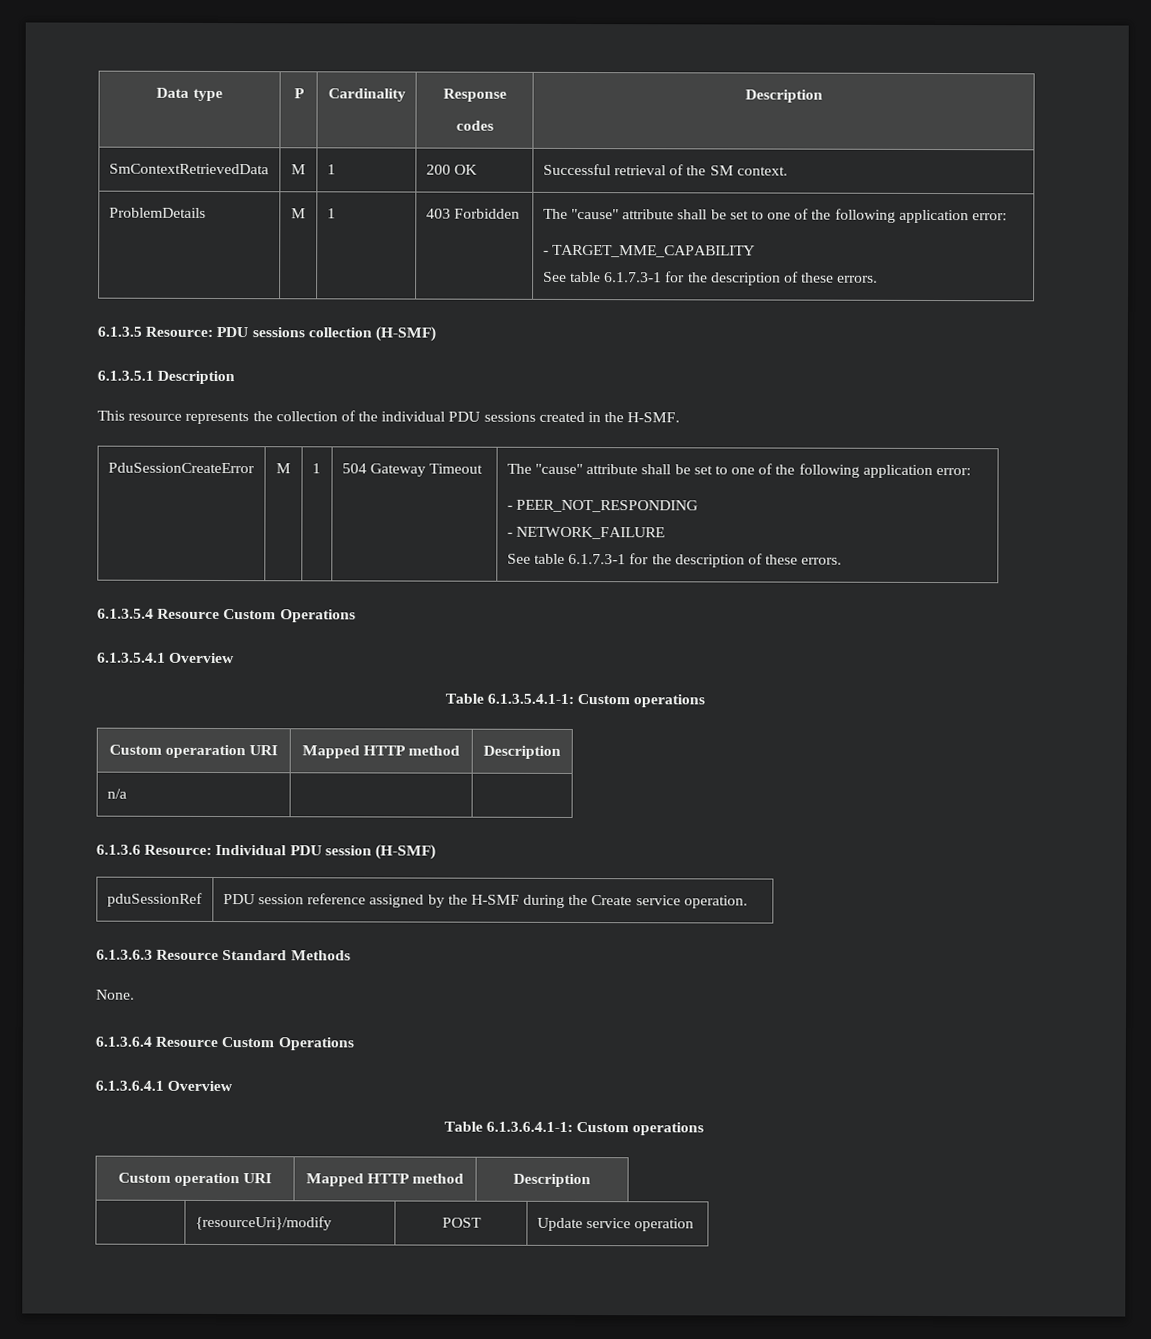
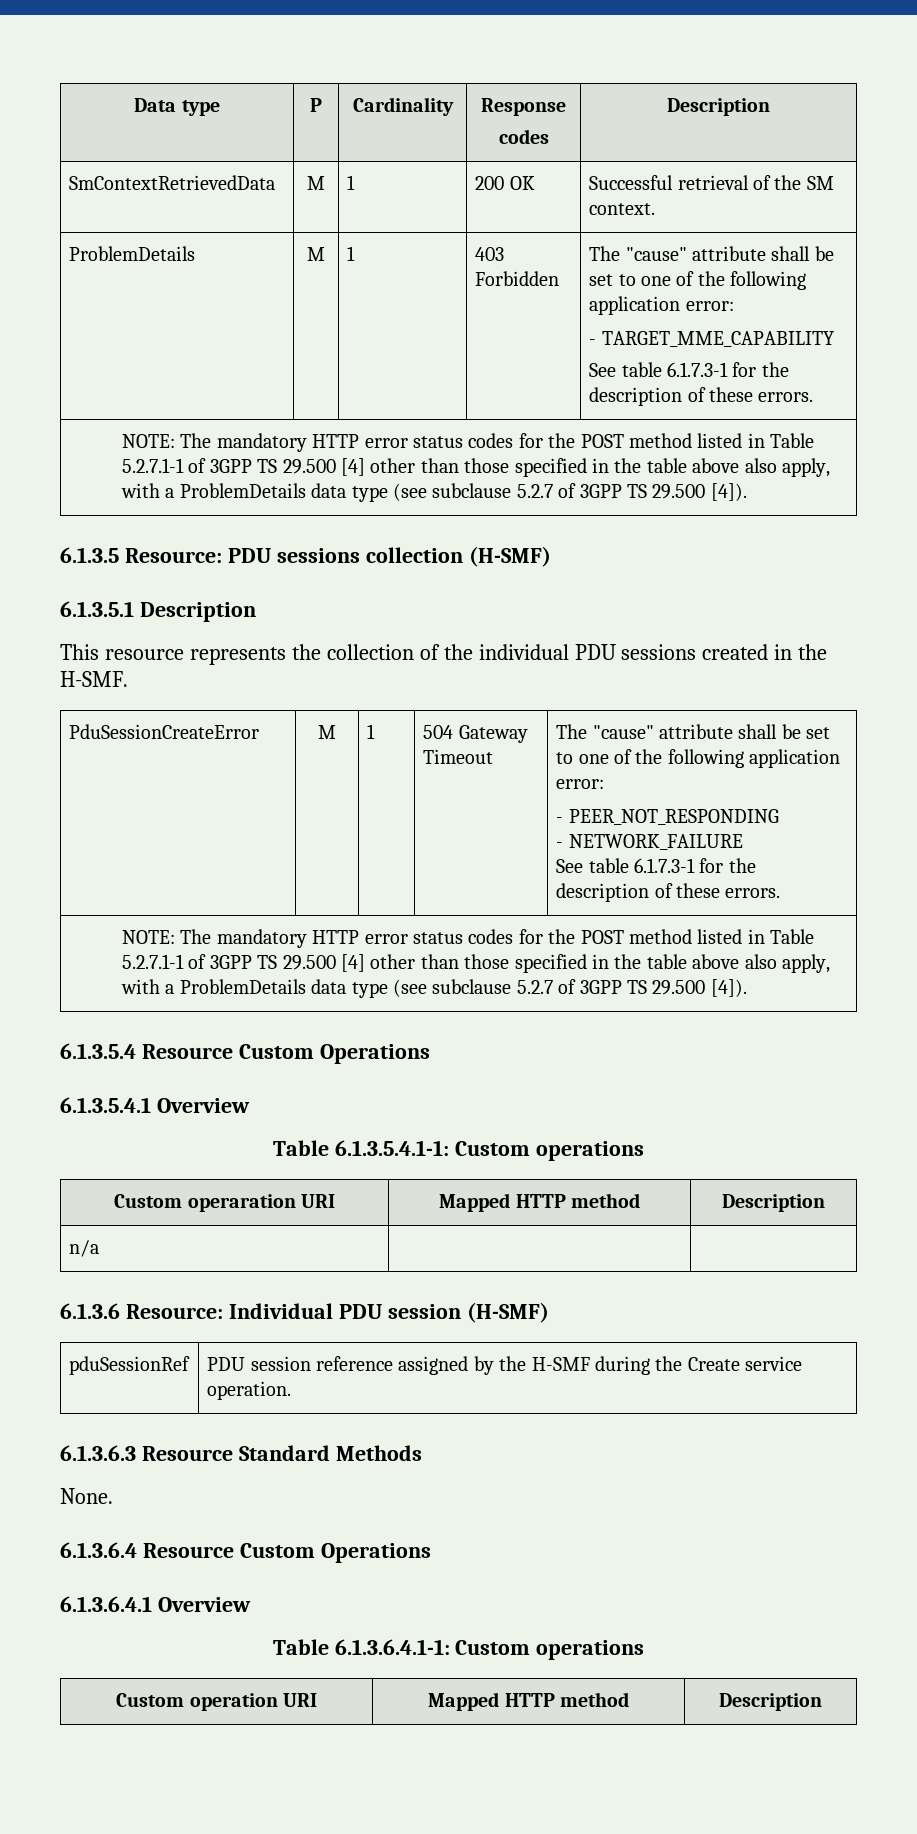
(879, 279) none -> [121,433,815,452] [121,458,830,477] [120,483,747,502] // NOTE: The mandatory HTTP error status codes for the POST method listed in Table 5.2.7.1-1 of 3GPP TS 29.500 [4] other than those specified in the table above also apply, with a ProblemDetails data type (see subclause 5.2.7 of 3GPP TS 29.500 [4]).
(843, 561) none -> [121,929,815,948] [121,954,830,973] [120,979,747,998] // NOTE: The mandatory HTTP error status codes for the POST method listed in Table 5.2.7.1-1 of 3GPP TS 29.500 [4] other than those specified in the table above also apply, with a ProblemDetails data type (see subclause 5.2.7 of 3GPP TS 29.500 [4]).
[194,1215,332,1231] [441,1217,482,1228] [536,1217,695,1232] // | {resourceUri}/modify | POST | Update service operation -> (822, 1702) none

